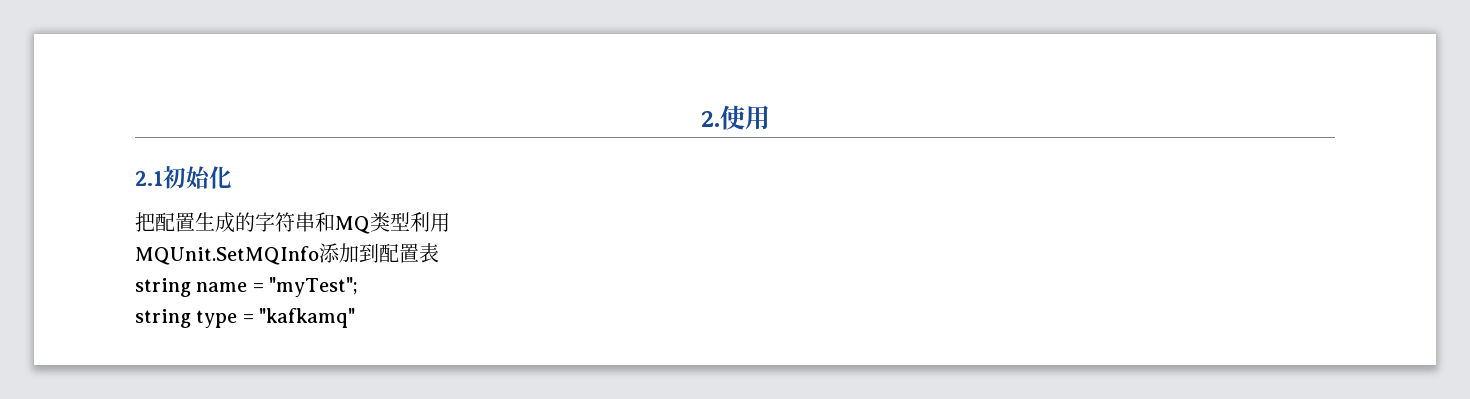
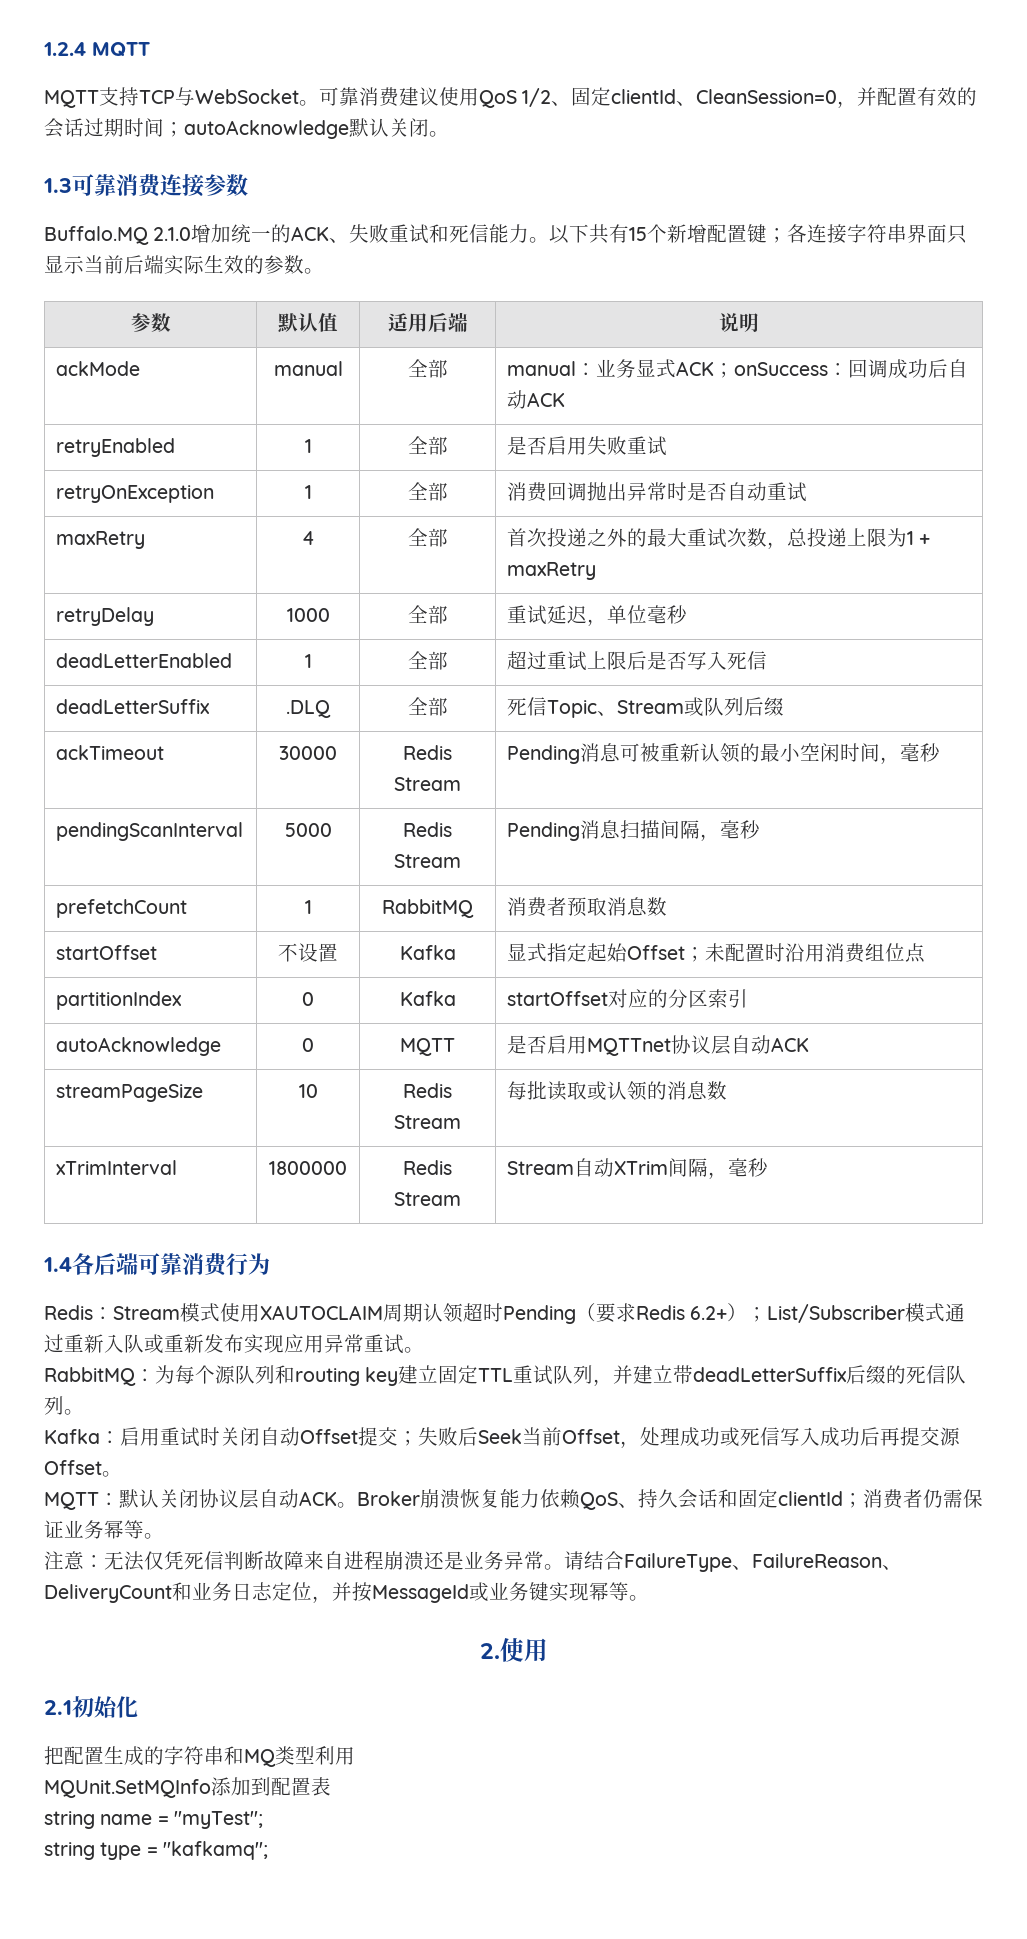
(700, 119) none -> [43,42,150,57] [44,87,978,108] [44,118,449,139] [43,174,248,197] [44,224,968,245] [44,255,324,275] [130,313,171,332] [278,313,338,333] [387,312,468,332] [719,313,759,332] [56,361,141,376] [273,361,343,376] [407,359,448,378] [507,359,969,379] [507,390,566,409] [56,438,176,457] [304,439,312,453] [407,436,448,455] [507,436,668,456] [56,485,215,503] [304,485,312,499] [407,482,448,501] [507,482,808,502] [56,531,146,549] [301,531,315,545] [407,528,448,547] [507,528,931,549] [507,562,597,580] [56,607,155,626] [286,608,330,622] [407,605,448,624] [507,605,688,626] [56,653,233,668] [304,654,312,668] [407,651,448,670] [507,651,768,671] [56,699,211,714] [286,700,331,718] [407,697,448,716] [507,697,785,718] [56,745,165,760] [279,746,337,760] [403,745,452,760] [394,777,461,791] [507,743,941,764] [56,822,244,841] [284,823,332,837] [403,822,452,837] [394,854,461,868] [507,820,761,841] [56,899,188,918] [304,900,312,914] [382,899,474,918] [507,897,668,917] [56,945,158,960] [278,943,338,962] [399,945,456,960] [507,943,926,963] [56,991,183,1010] [302,992,314,1006] [399,991,456,1006] [507,989,749,1008] [56,1037,222,1056] [302,1038,314,1052] [400,1038,455,1056] [507,1035,810,1056] [56,1084,204,1102] [298,1084,318,1098] [403,1083,452,1098] [394,1115,461,1129] [507,1081,728,1101] [56,1160,178,1175] [269,1161,347,1175] [403,1160,452,1175] [394,1192,461,1206] [507,1158,769,1179] [43,1253,270,1276] [44,1303,966,1324] [44,1334,424,1354] [44,1365,967,1386] [44,1396,84,1415] [44,1427,960,1448] [44,1460,122,1477] [44,1489,983,1510] [44,1520,164,1539] [44,1551,902,1572] [44,1582,649,1603] 1.2.4 MQTT // MQTT支持TCP与WebSocket。可靠消费建议使用QoS 1/2、固定clientId、CleanSession=0，并配置有效的会话过期时间；autoAcknowledge默认关闭。 // 1.3可靠消费连接参数 // Buffalo.MQ 2.1.0增加统一的ACK、失败重试和死信能力。以下共有15个新增配置键；各连接字符串界面只显示当前后端实际生效的参数。 // 参数 | 默认值 | 适用后端 | 说明 // ackMode | manual | 全部 | manual：业务显式ACK；onSuccess：回调成功后自动ACK // retryEnabled | 1 | 全部 | 是否启用失败重试 // retryOnException | 1 | 全部 | 消费回调抛出异常时是否自动重试 // maxRetry | 4 | 全部 | 首次投递之外的最大重试次数，总投递上限为1 + maxRetry // retryDelay | 1000 | 全部 | 重试延迟，单位毫秒 // deadLetterEnabled | 1 | 全部 | 超过重试上限后是否写入死信 // deadLetterSuffix | .DLQ | 全部 | 死信Topic、Stream或队列后缀 // ackTimeout | 30000 | Redis Stream | Pending消息可被重新认领的最小空闲时间，毫秒 // pendingScanInterval | 5000 | Redis Stream | Pending消息扫描间隔，毫秒 // prefetchCount | 1 | RabbitMQ | 消费者预取消息数 // startOffset | 不设置 | Kafka | 显式指定起始Offset；未配置时沿用消费组位点 // partitionIndex | 0 | Kafka | startOffset对应的分区索引 // autoAcknowledge | 0 | MQTT | 是否启用MQTTnet协议层自动ACK // streamPageSize | 10 | Redis Stream | 每批读取或认领的消息数 // xTrimInterval | 1800000 | Redis Stream | Stream自动XTrim间隔，毫秒 // 1.4各后端可靠消费行为 // Redis：Stream模式使用XAUTOCLAIM周期认领超时Pending（要求Redis 6.2+）；List/Subscriber模式通过重新入队或重新发布实现应用异常重试。 // RabbitMQ：为每个源队列和routing key建立固定TTL重试队列，并建立带deadLetterSuffix后缀的死信队列。 // Kafka：启用重试时关闭自动Offset提交；失败后Seek当前Offset，处理成功或死信写入成功后再提交源Offset。 // MQTT：默认关闭协议层自动ACK。Broker崩溃恢复能力依赖QoS、持久会话和固定clientId；消费者仍需保证业务幂等。 // 注意：无法仅凭死信判断故障来自进程崩溃还是业务异常。请结合FailureType、FailureReason、DeliveryCount和业务日志定位，并按MessageId或业务键实现幂等。 //
[259,308,356,328] "kafkamq" -> [162,1841,268,1860] "kafkamq";

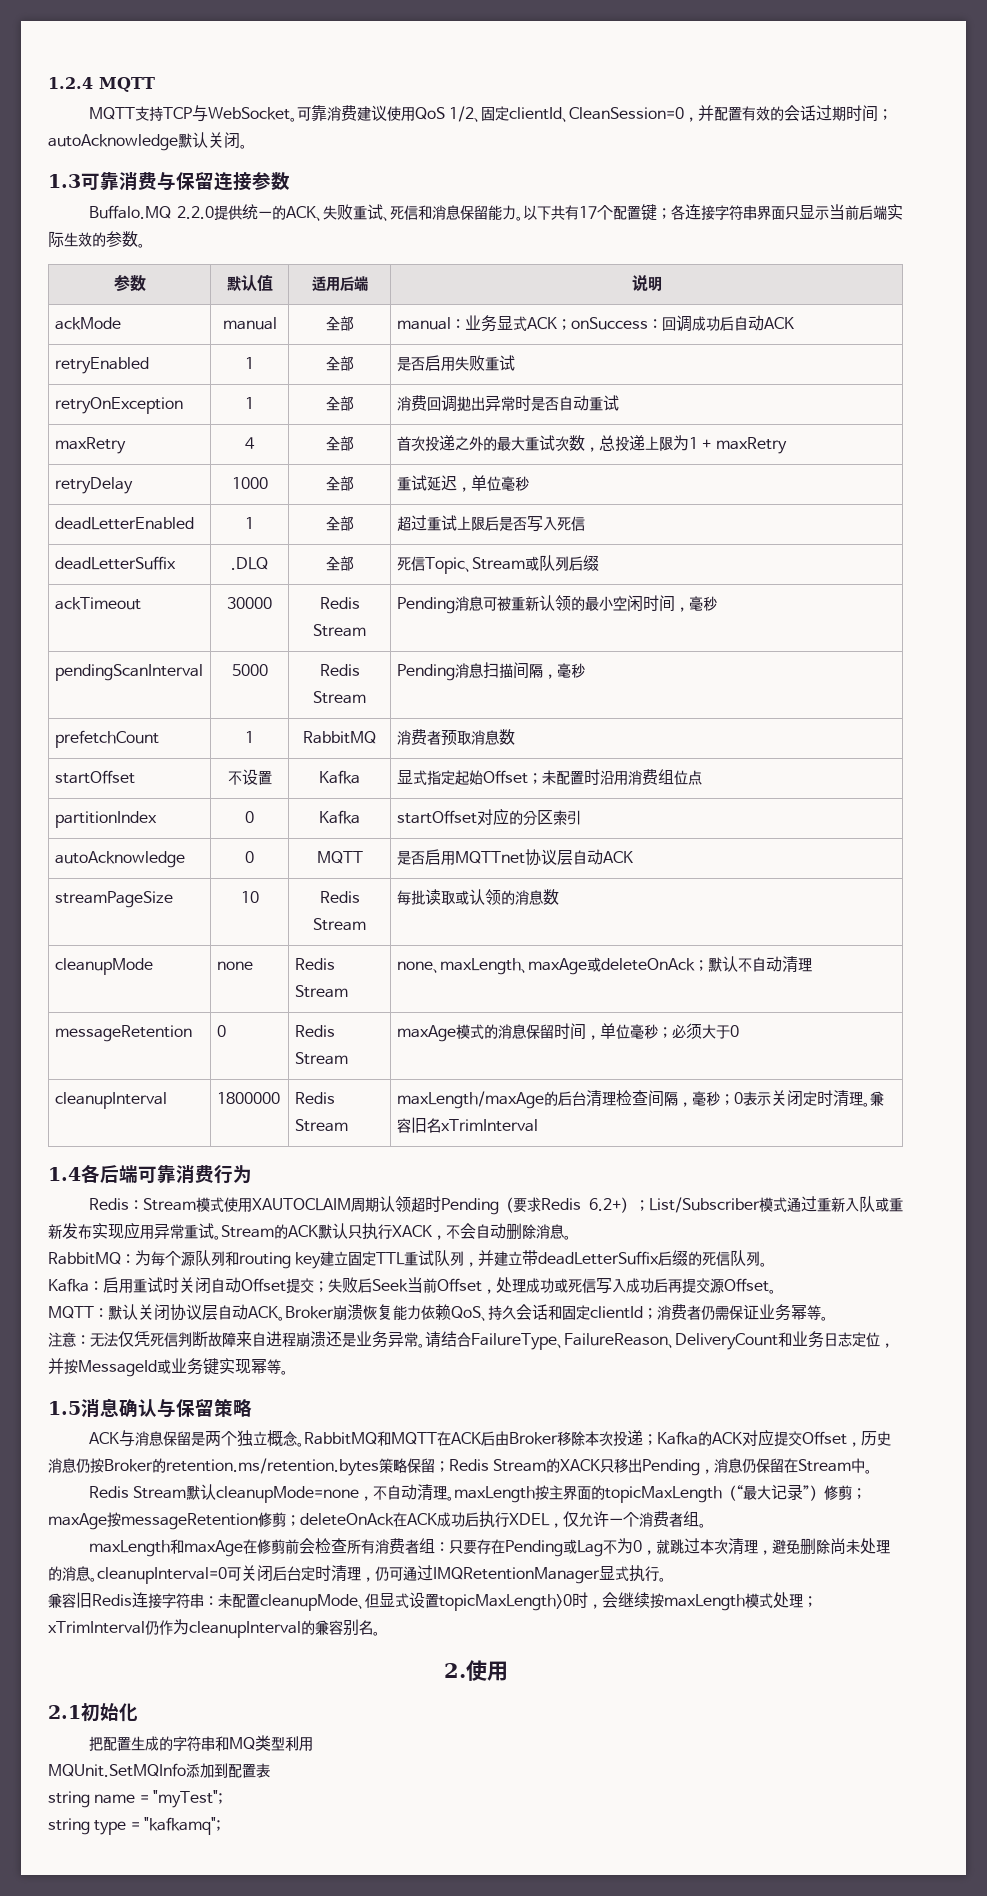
(162, 185) none -> [157,172,214,191] 与保留
[153,224,232,243] 2.1.0增加 -> [176,205,242,220] 2.2.0提供
[429,224,490,243] 和死信 -> [382,205,488,221] 、死信和消息保留
[629,224,708,243] 15个新增 -> [579,205,613,220] 17个
[56,1160,178,1175] [269,1161,347,1175] [403,1160,452,1175] [394,1192,461,1206] [507,1158,769,1179] xTrimInterval | 1800000 | Redis Stream | Stream自动XTrim间隔，毫秒 -> [54,958,153,975] [216,961,253,970] [294,958,335,970] [294,985,348,998] [396,956,812,975] [54,1025,192,1042] [216,1025,226,1037] [294,1025,335,1037] [294,1052,348,1065] [396,1023,739,1042] [54,1092,167,1109] [216,1092,280,1104] [294,1092,335,1104] [294,1119,348,1132] [396,1090,884,1109] [396,1117,538,1133] cleanupMode | none | Redis Stream | none、maxLength、maxAge或deleteOnAck；默认不自动清理 // messageRetention | 0 | Redis Stream | maxAge模式的消息保留时间，单位毫秒；必须大于0 // cleanupInterval | 1800000 | Redis Stream | maxLength/maxAge的后台清理检查间隔，毫秒；0表示关闭定时清理。兼容旧名xTrimInterval
(424, 1350) none -> [221,1223,571,1240] Stream的ACK默认只执行XACK，不会自动删除消息。
(649, 1598) none -> [48,1398,252,1418] [88,1429,891,1447] [48,1458,873,1476] [88,1484,867,1503] [48,1511,706,1530] [88,1538,890,1557] [48,1565,666,1584] [48,1592,817,1611] [48,1619,380,1638] // 1.5消息确认与保留策略 // ACK与消息保留是两个独立概念。RabbitMQ和MQTT在ACK后由Broker移除本次投递；Kafka的ACK对应提交Offset，历史消息仍按Broker的retention.ms/retention.bytes策略保留；Redis Stream的XACK只移出Pending，消息仍保留在Stream中。 // Redis Stream默认cleanupMode=none，不自动清理。maxLength按主界面的topicMaxLength（“最大记录”）修剪；maxAge按messageRetention修剪；deleteOnAck在ACK成功后执行XDEL，仅允许一个消费者组。 // maxLength和maxAge在修剪前会检查所有消费者组：只要存在Pending或Lag不为0，就跳过本次清理，避免删除尚未处理的消息。cleanupInterval=0可关闭后台定时清理，仍可通过IMQRetentionManager显式执行。 // 兼容旧Redis连接字符串：未配置cleanupMode、但显式设置topicMaxLength>0时，会继续按maxLength模式处理；xTrimInterval仍作为cleanupInterval的兼容别名。

